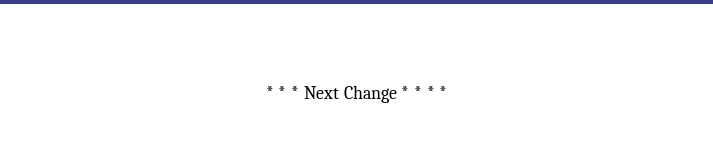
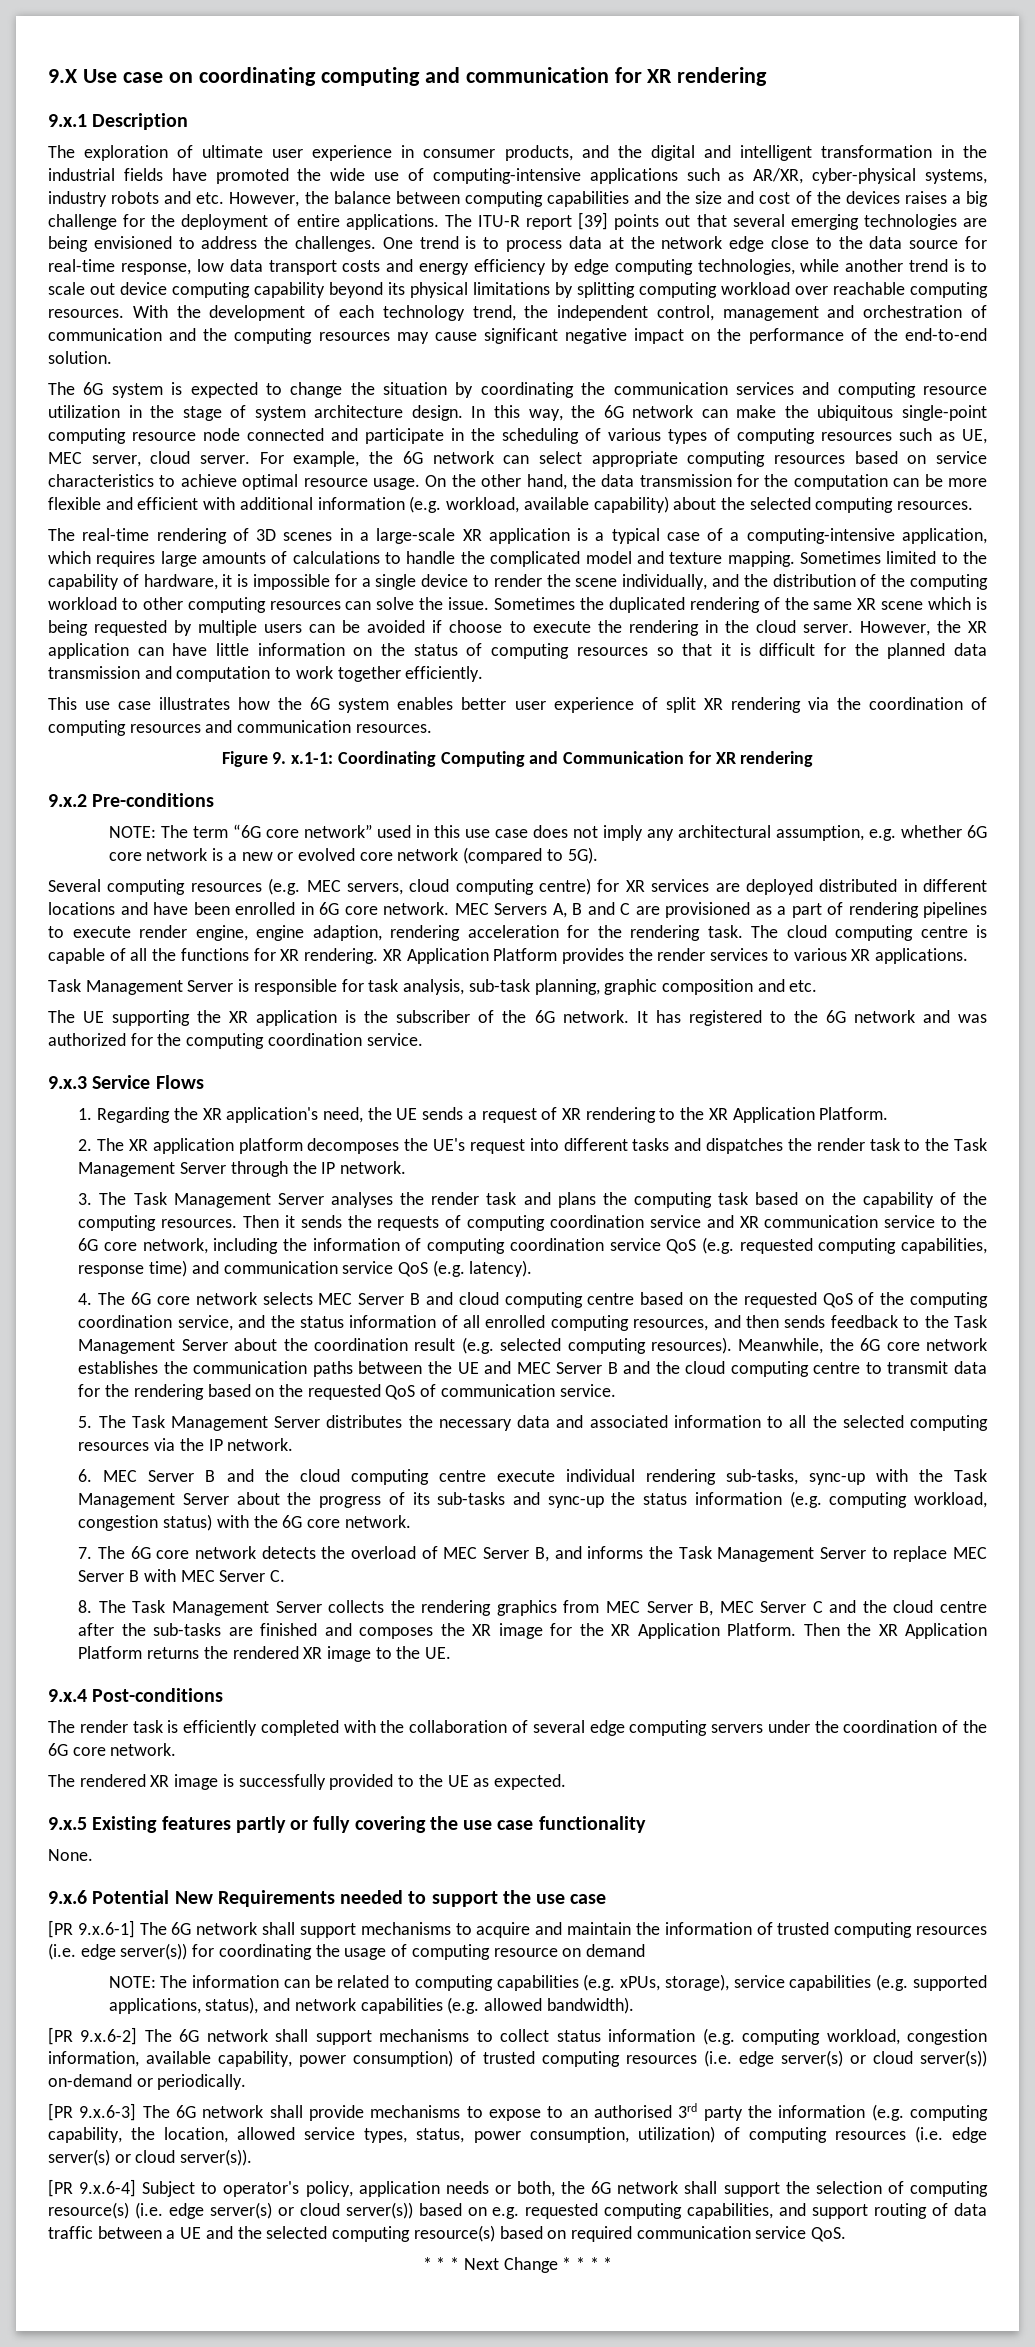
(265, 92) none -> [48,67,768,86] [48,113,189,130] [48,145,987,161] [48,168,988,184] [48,191,989,207] [48,212,988,230] [48,236,988,252] [48,259,987,275] [48,282,988,298] [48,305,988,321] [48,328,987,344] [48,351,112,364] [48,382,987,398] [48,405,987,421] [48,428,987,444] [48,451,987,467] [48,474,988,490] [48,496,974,513] [48,528,988,544] [48,551,988,567] [48,574,988,590] [48,597,988,613] [48,620,987,636] [48,643,988,659] [48,666,484,682] [48,697,988,713] [48,720,432,736] [221,751,814,767] [48,793,215,807] [108,824,988,841] [108,847,598,864] [48,878,987,895] [48,902,987,918] [48,925,987,941] [48,948,969,964] [48,979,818,995] [48,1010,987,1026] [48,1033,423,1049] [48,1075,204,1089] [78,1107,889,1123] [78,1138,987,1154] [78,1161,406,1177] [78,1192,987,1208] [78,1215,987,1231] [78,1237,987,1254] [78,1260,533,1277] [78,1292,988,1308] [78,1315,988,1331] [78,1337,988,1354] [78,1361,987,1377] [78,1384,616,1400] [78,1415,988,1431] [78,1438,294,1451] [78,1469,987,1485] [78,1491,987,1508] [78,1514,411,1531] [78,1546,987,1562] [78,1569,285,1582] [78,1600,987,1616] [78,1623,987,1639] [78,1646,452,1662] [48,1688,224,1702] [48,1720,988,1736] [48,1743,177,1756] [48,1774,566,1790] [48,1816,646,1833] [48,1849,93,1861] [48,1890,607,1907] [48,1920,988,1938] [48,1943,645,1960] [108,1974,988,1991] [108,1997,634,2014] [48,2027,987,2045] [48,2050,987,2067] [48,2074,247,2090] [48,2103,989,2121] [48,2126,987,2143] [48,2149,253,2166] [48,2179,988,2197] [48,2202,988,2219] [48,2225,847,2242] 9.X Use case on coordinating computing and communication for XR rendering // 9.x.1 Description // The exploration of ultimate user experience in consumer products, and the digital and intelligent transformation in the industrial fields have promoted the wide use of computing-intensive applications such as AR/XR, cyber-physical systems, industry robots and etc. However, the balance between computing capabilities and the size and cost of the devices raises a big challenge for the deployment of entire applications. The ITU-R report [39] points out that several emerging technologies are being envisioned to address the challenges. One trend is to process data at the network edge close to the data source for real-time response, low data transport costs and energy efficiency by edge computing technologies, while another trend is to scale out device computing capability beyond its physical limitations by splitting computing workload over reachable computing resources. With the development of each technology trend, the independent control, management and orchestration of communication and the computing resources may cause significant negative impact on the performance of the end-to-end solution. // The 6G system is expected to change the situation by coordinating the communication services and computing resource utilization in the stage of system architecture design. In this way, the 6G network can make the ubiquitous single-point computing resource node connected and participate in the scheduling of various types of computing resources such as UE, MEC server, cloud server. For example, the 6G network can select appropriate computing resources based on service characteristics to achieve optimal resource usage. On the other hand, the data transmission for the computation can be more flexible and efficient with additional information (e.g. workload, available capability) about the selected computing resources. // The real-time rendering of 3D scenes in a large-scale XR application is a typical case of a computing-intensive application, which requires large amounts of calculations to handle the complicated model and texture mapping. Sometimes limited to the capability of hardware, it is impossible for a single device to render the scene individually, and the distribution of the computing workload to other computing resources can solve the issue. Sometimes the duplicated rendering of the same XR scene which is being requested by multiple users can be avoided if choose to execute the rendering in the cloud server. However, the XR application can have little information on the status of computing resources so that it is difficult for the planned data transmission and computation to work together efficiently. // This use case illustrates how the 6G system enables better user experience of split XR rendering via the coordination of computing resources and communication resources. // Figure 9. x.1-1: Coordinating Computing and Communication for XR rendering // 9.x.2 Pre-conditions // NOTE: The term “6G core network” used in this use case does not imply any architectural assumption, e.g. whether 6G core network is a new or evolved core network (compared to 5G). // Several computing resources (e.g. MEC servers, cloud computing centre) for XR services are deployed distributed in different locations and have been enrolled in 6G core network. MEC Servers A, B and C are provisioned as a part of rendering pipelines to execute render engine, engine adaption, rendering acceleration for the rendering task. The cloud computing centre is capable of all the functions for XR rendering. XR Application Platform provides the render services to various XR applications. // Task Management Server is responsible for task analysis, sub-task planning, graphic composition and etc. // The UE supporting the XR application is the subscriber of the 6G network. It has registered to the 6G network and was authorized for the computing coordination service. // 9.x.3 Service Flows // 1. Regarding the XR application's need, the UE sends a request of XR rendering to the XR Application Platform. // 2. The XR application platform decomposes the UE's request into different tasks and dispatches the render task to the Task Management Server through the IP network. // 3. The Task Management Server analyses the render task and plans the computing task based on the capability of the computing resources. Then it sends the requests of computing coordination service and XR communication service to the 6G core network, including the information of computing coordination service QoS (e.g. requested computing capabilities, response time) and communication service QoS (e.g. latency). // 4. The 6G core network selects MEC Server B and cloud computing centre based on the requested QoS of the computing coordination service, and the status information of all enrolled computing resources, and then sends feedback to the Task Management Server about the coordination result (e.g. selected computing resources). Meanwhile, the 6G core network establishes the communication paths between the UE and MEC Server B and the cloud computing centre to transmit data for the rendering based on the requested QoS of communication service. // 5. The Task Management Server distributes the necessary data and associated information to all the selected computing resources via the IP network. // 6. MEC Server B and the cloud computing centre execute individual rendering sub-tasks, sync-up with the Task Management Server about the progress of its sub-tasks and sync-up the status information (e.g. computing workload, congestion status) with the 6G core network. // 7. The 6G core network detects the overload of MEC Server B, and informs the Task Management Server to replace MEC Server B with MEC Server C. // 8. The Task Management Server collects the rendering graphics from MEC Server B, MEC Server C and the cloud centre after the sub-tasks are finished and composes the XR image for the XR Application Platform. Then the XR Application Platform returns the rendered XR image to the UE. // 9.x.4 Post-conditions // The render task is efficiently completed with the collaboration of several edge computing servers under the coordination of the 6G core network. // The rendered XR image is successfully provided to the UE as expected. // 9.x.5 Existing features partly or fully covering the use case functionality // None. // 9.x.6 Potential New Requirements needed to support the use case // [PR 9.x.6-1] The 6G network shall support mechanisms to acquire and maintain the information of trusted computing resources (i.e. edge server(s)) for coordinating the usage of computing resource on demand // NOTE: The information can be related to computing capabilities (e.g. xPUs, storage), service capabilities (e.g. supported applications, status), and network capabilities (e.g. allowed bandwidth). // [PR 9.x.6-2] The 6G network shall support mechanisms to collect status information (e.g. computing workload, congestion information, available capability, power consumption) of trusted computing resources (i.e. edge server(s) or cloud server(s)) on-demand or periodically. // [PR 9.x.6-3] The 6G network shall provide mechanisms to expose to an authorised 3rd party the information (e.g. computing capability, the location, allowed service types, status, power consumption, utilization) of computing resources (i.e. edge server(s) or cloud server(s)). // [PR 9.x.6-4] Subject to operator's policy, application needs or both, the 6G network shall support the selection of computing resource(s) (i.e. edge server(s) or cloud server(s)) based on e.g. requested computing capabilities, and support routing of data traffic between a UE and the selected computing resource(s) based on required communication service QoS. //

